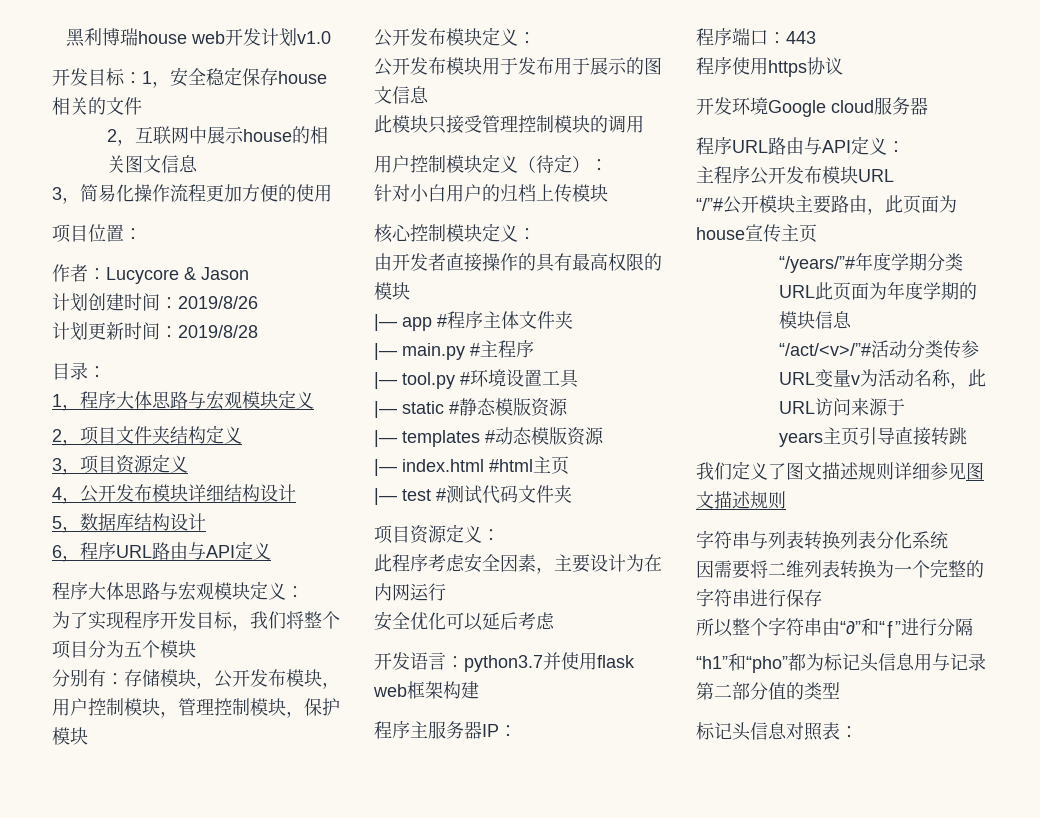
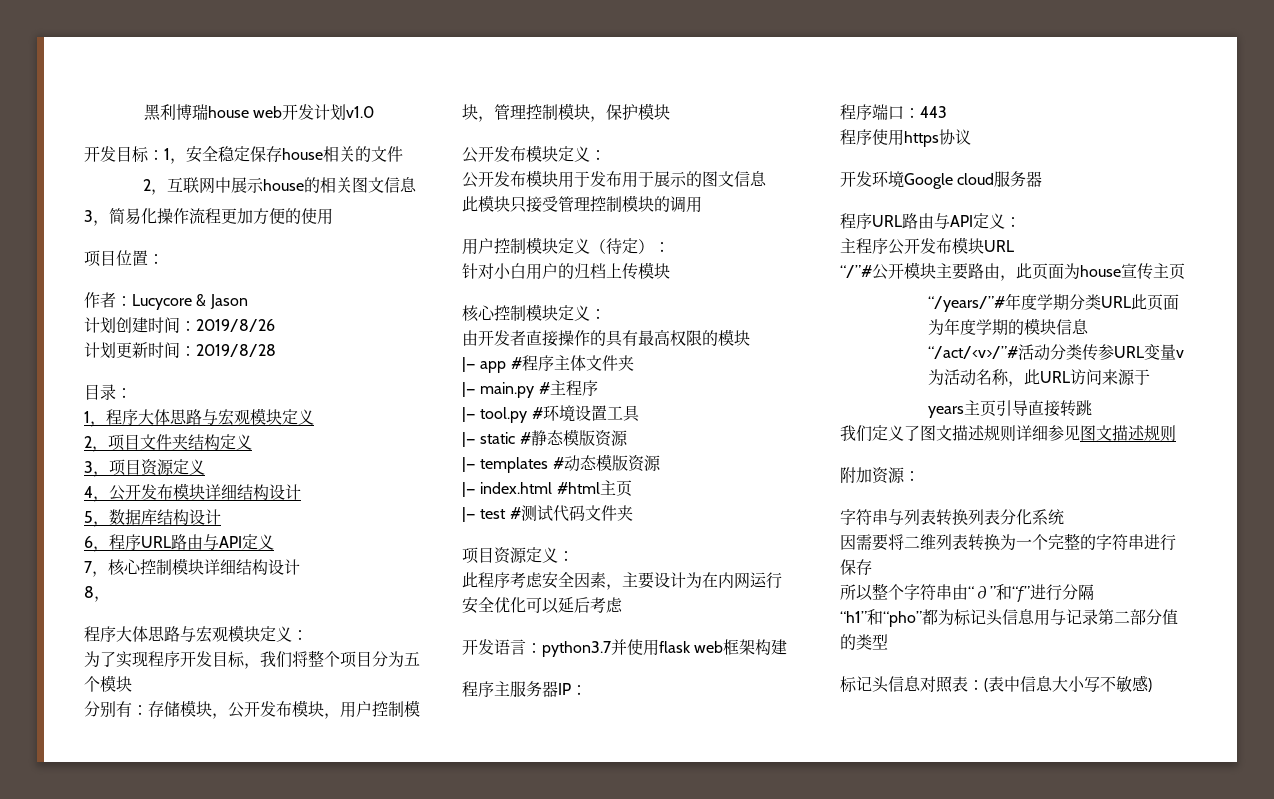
(271, 551) none -> [84,558,300,577] [84,586,110,602] // 7，核心控制模块详细结构设计 // 8，
(786, 500) none -> [840,467,920,484] // 附加资源：
(858, 732) none -> [984,675,1152,692] (表中信息大小写不敏感)

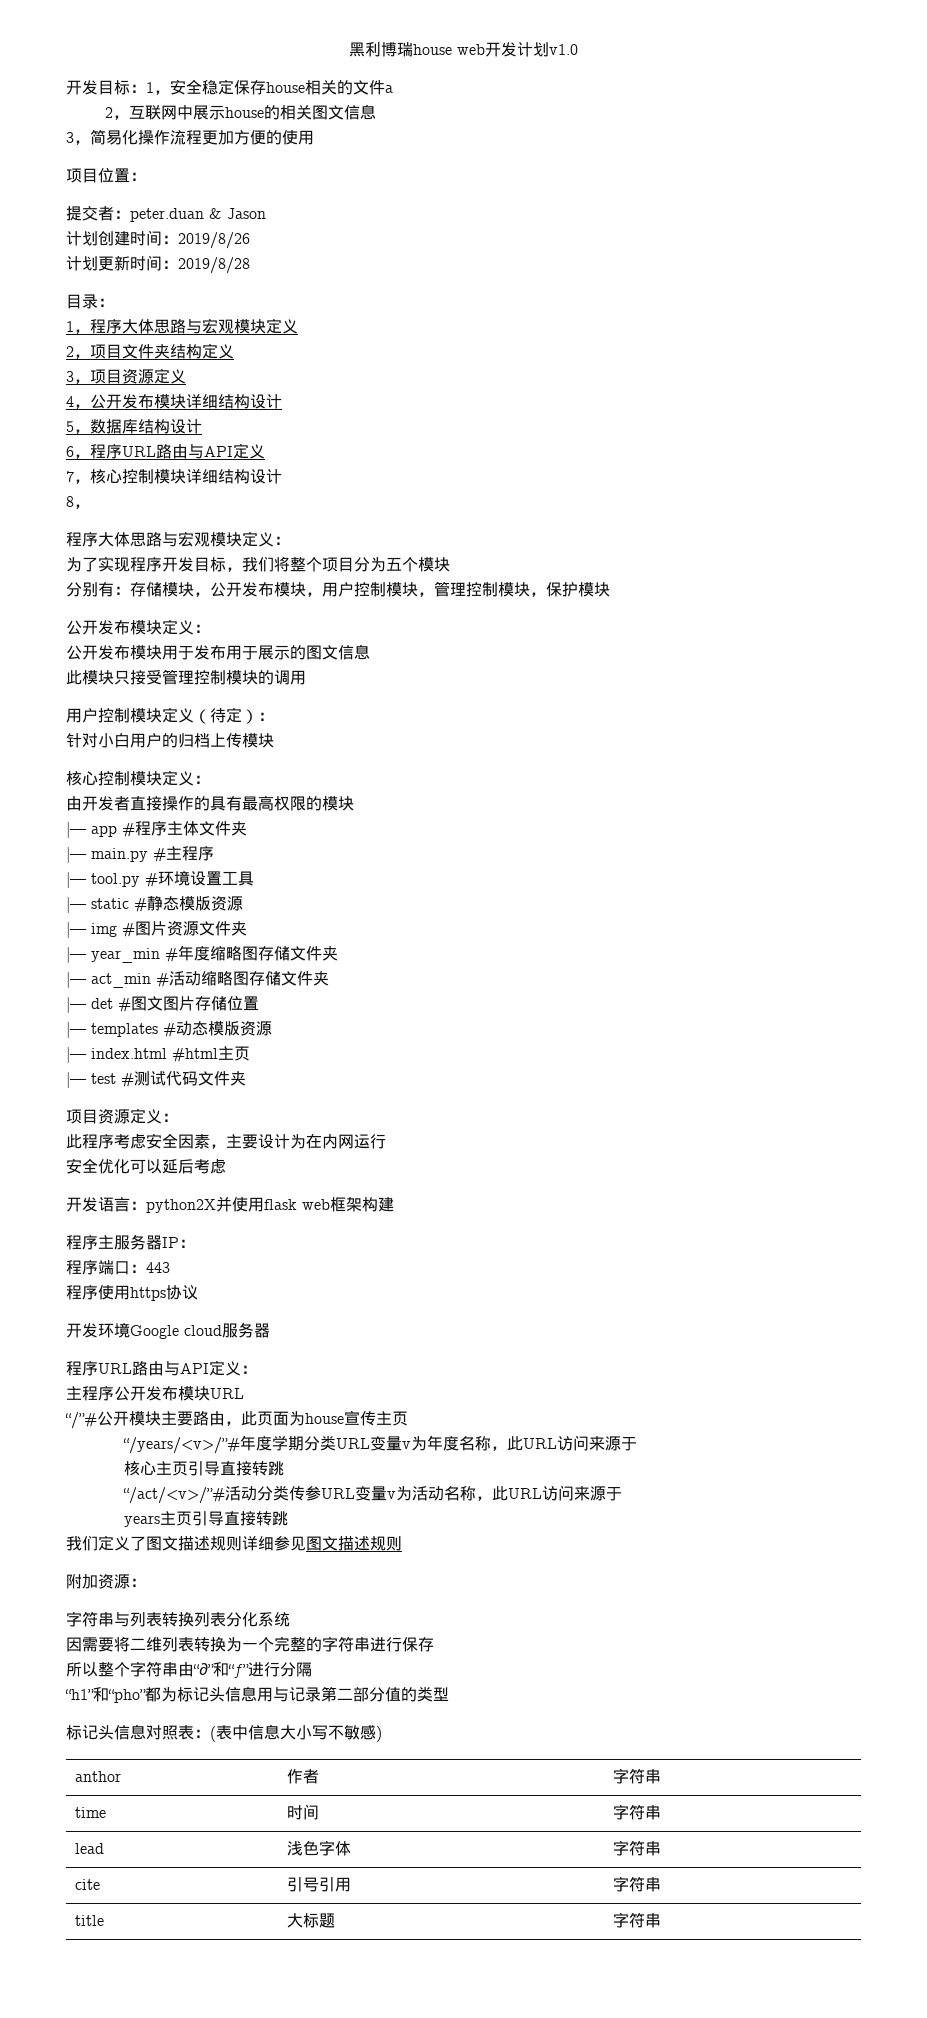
(403, 154) none -> [385,85,393,93] a
[84,292,192,310] 作者：Lucycore -> [66,206,204,222] 提交者：peter.duan
(628, 438) none -> [66,921,247,938] [66,945,338,963] [66,971,329,988] [66,996,259,1013] // |— img #图片资源文件夹 // |— year_min #年度缩略图存储文件夹 // |— act_min #活动缩略图存储文件夹 // |— det #图文图片存储位置
[542,641,611,657] python3.7 -> [146,1199,216,1213] python2X
[928,296,1006,312] “/years/”# -> [122,1437,240,1454] “/years/<v>/”#
[1131,294,1180,311] [928,318,1090,335] 此页面为年度学期的模块信息 -> [369,1435,637,1451] [123,1461,284,1476] 变量v为年度名称，此URL访问来源于 // 核心主页引导直接转跳
(1152, 685) none -> [74,1771,121,1782] [286,1769,319,1784] [612,1768,661,1784] [74,1807,106,1818] [286,1804,319,1820] [612,1804,661,1820] [74,1843,104,1854] [286,1840,351,1856] [612,1840,661,1856] [74,1879,100,1890] [286,1877,351,1892] [612,1876,661,1892] [74,1915,104,1926] [286,1913,335,1928] [612,1912,661,1928] // anthor | 作者 | 字符串 // time | 时间 | 字符串 // lead | 浅色字体 | 字符串 // cite | 引号引用 | 字符串 // title | 大标题 | 字符串

